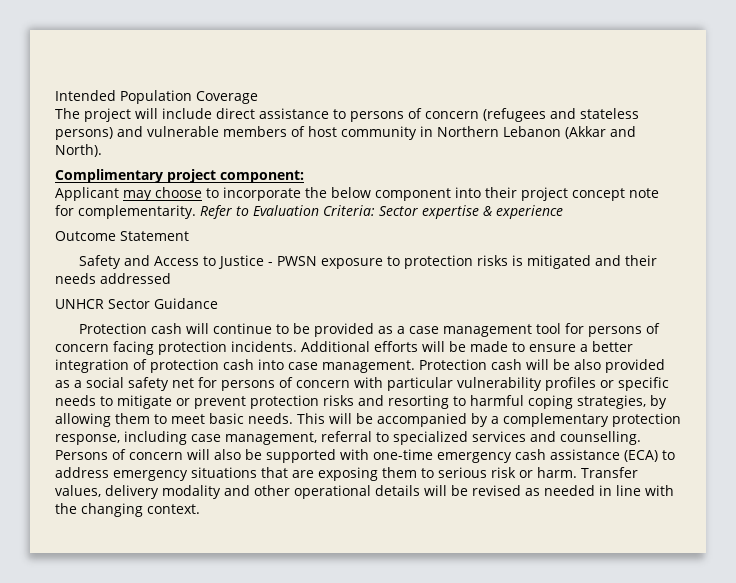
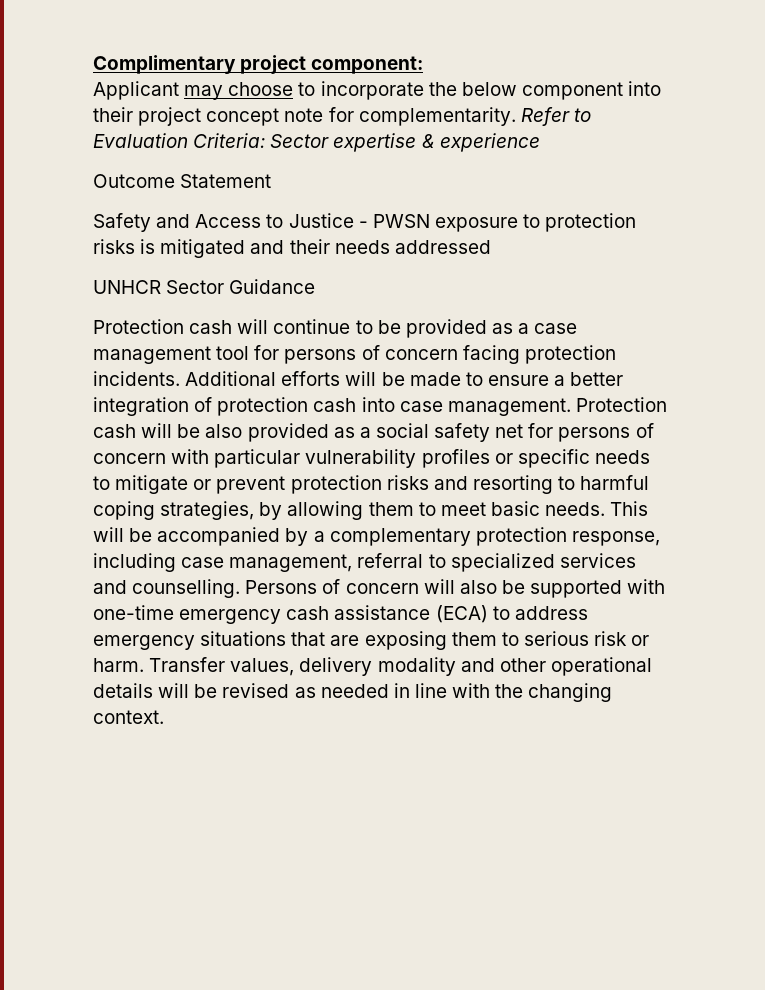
[55,90,258,104] [55,108,639,122] [55,126,636,140] [55,144,102,157] Intended Population Coverage // The project will include direct assistance to persons of concern (refugees and stateless persons) and vulnerable members of host community in Northern Lebanon (Akkar and North). // -> (93, 64) none

